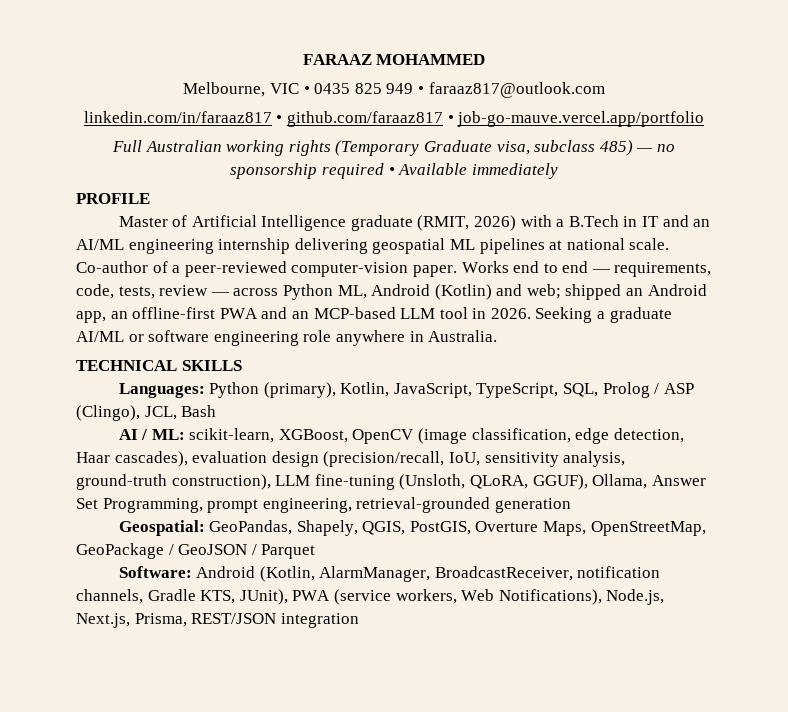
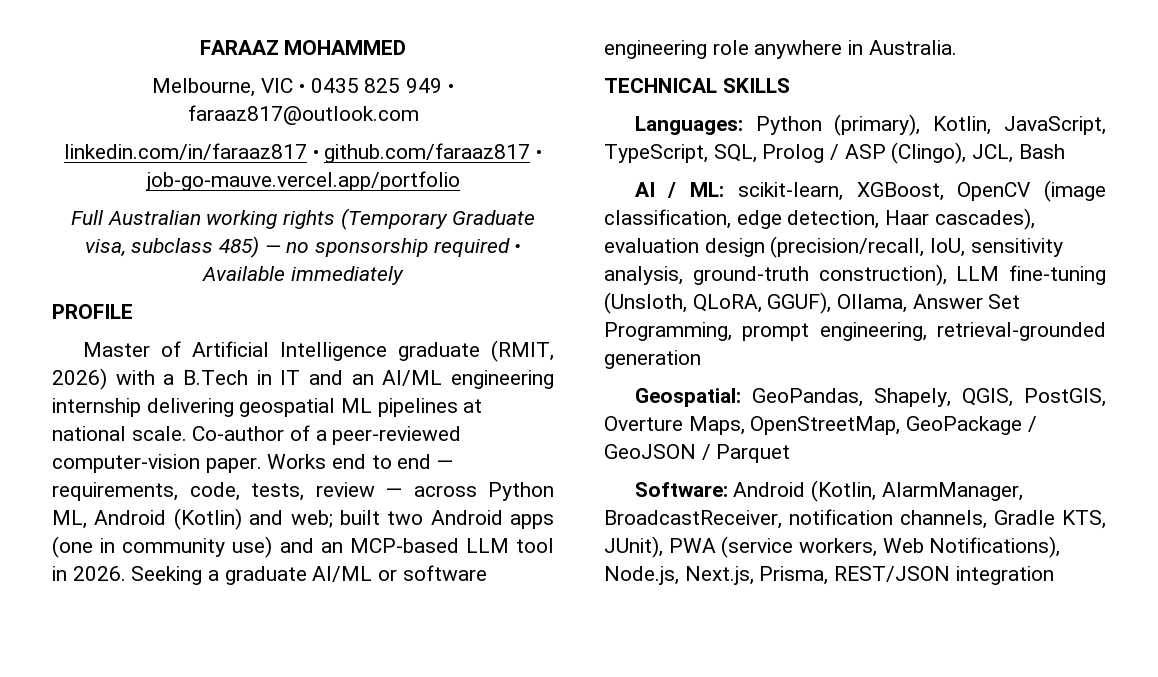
[565,284,707,300] [76,307,258,323] shipped an Android app, an offline-first PWA -> [339,510,554,529] [52,536,273,558] built two Android apps (one in community use)

